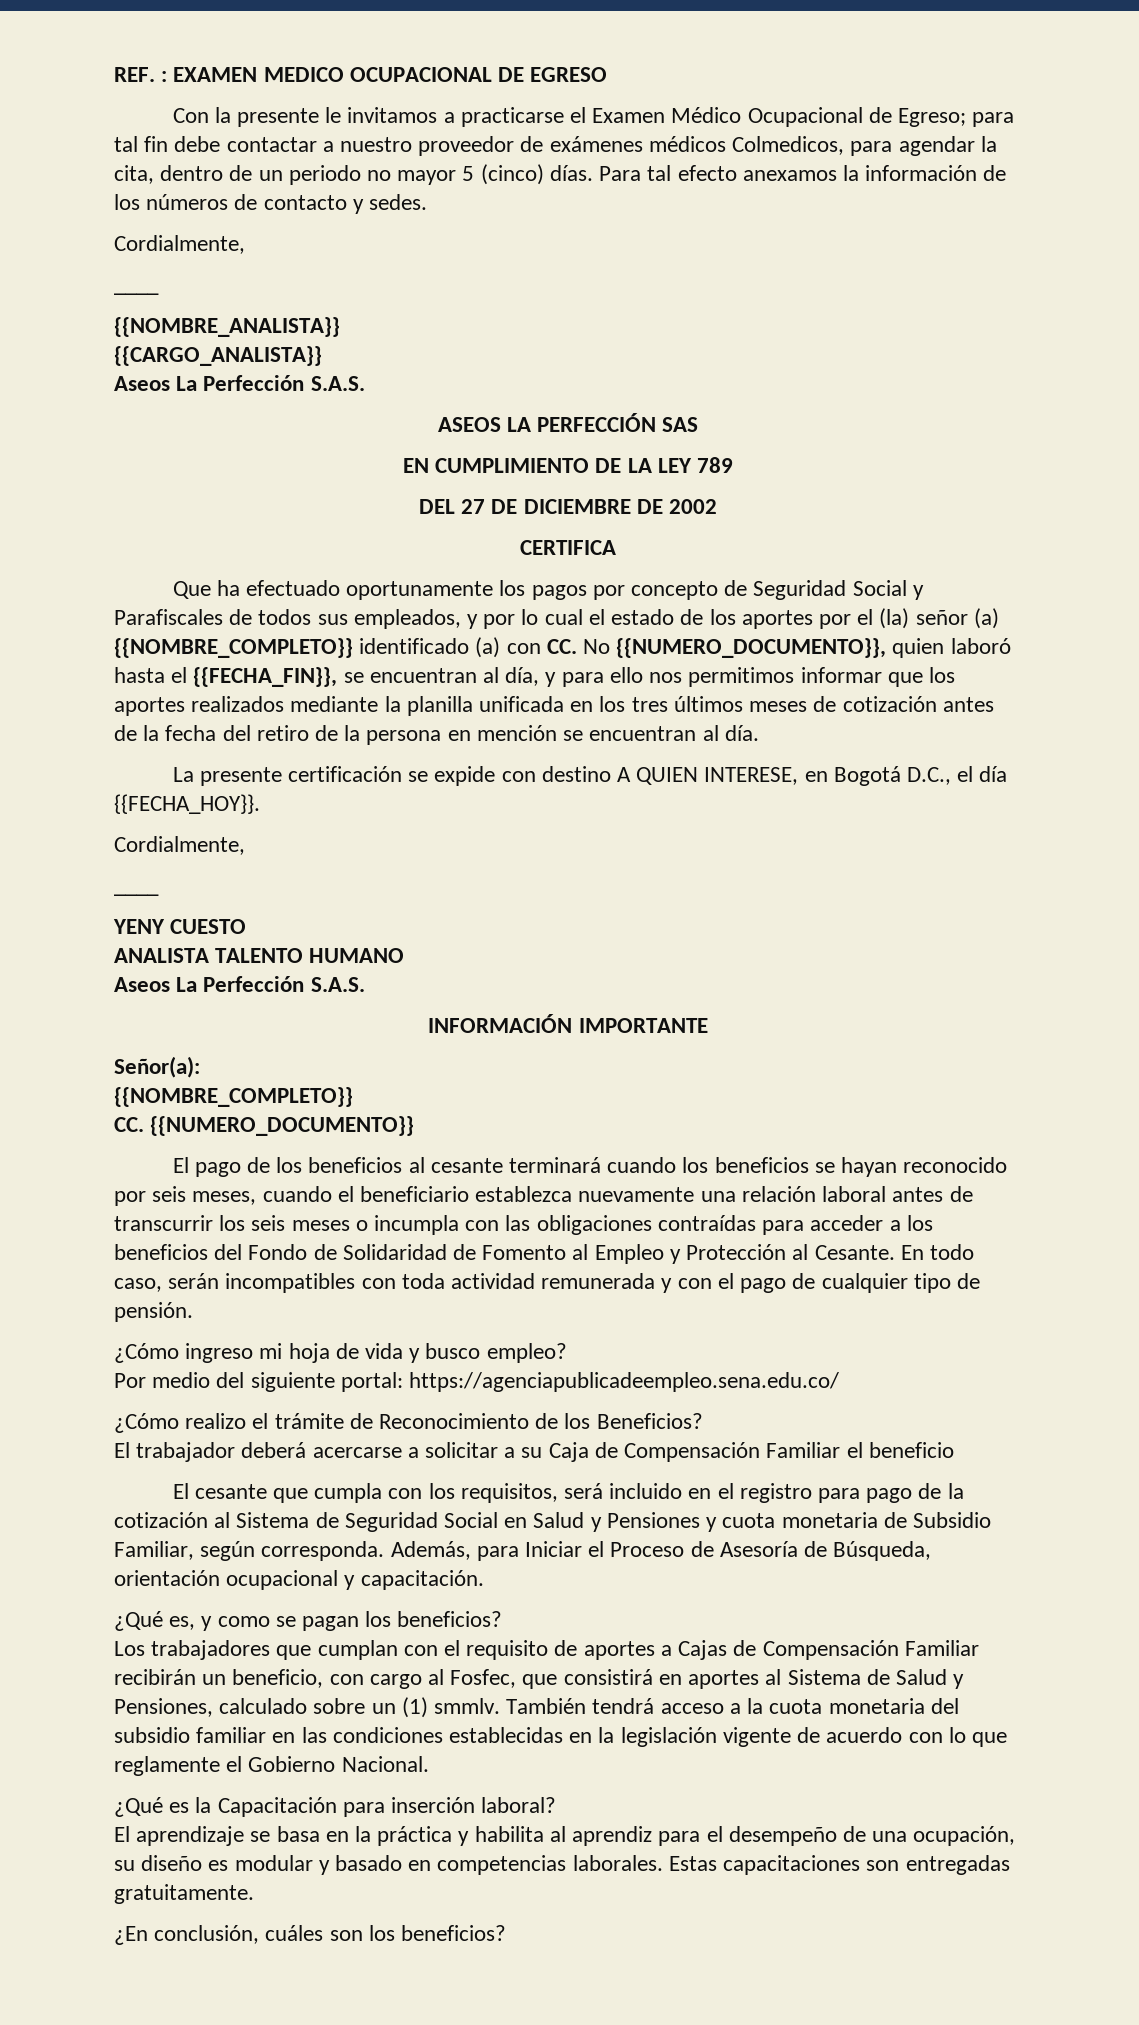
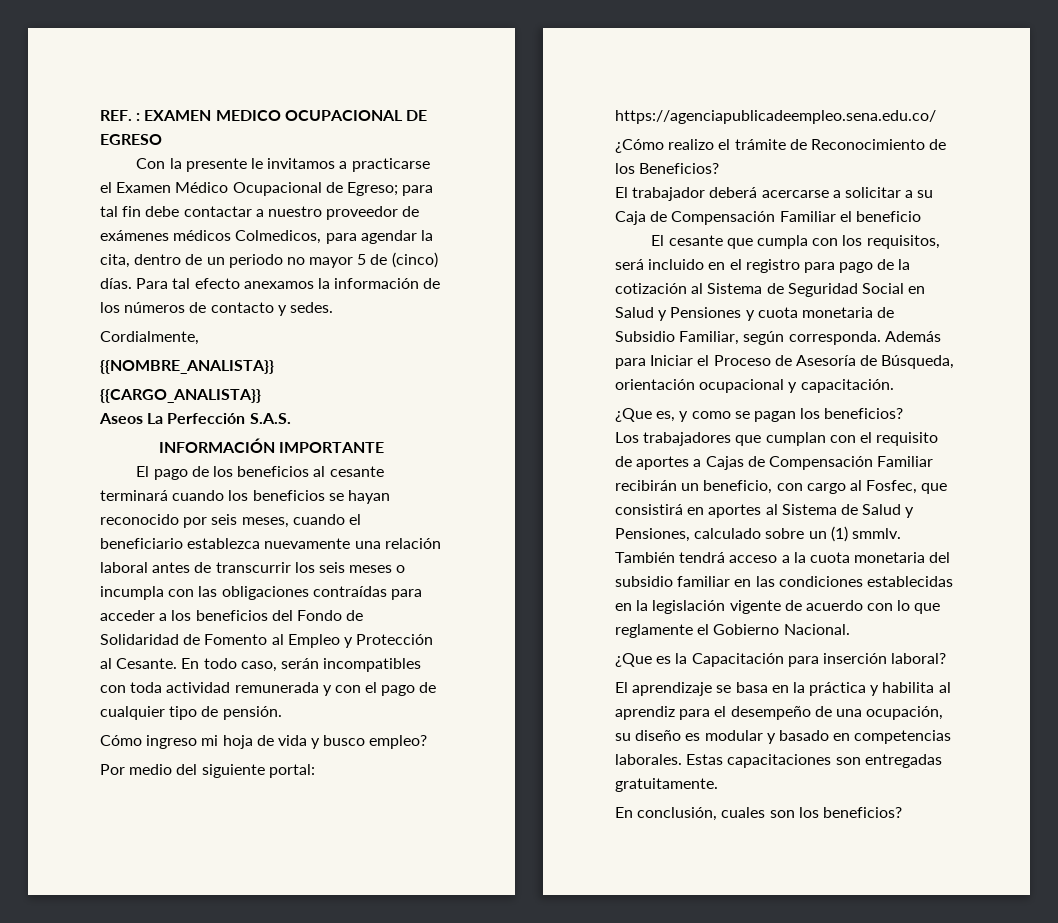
(475, 173) none -> [370,254,388,265] de
[114,292,159,295] // ____ -> (199, 338) none
[437,413,699,432] [402,457,734,473] [418,499,718,514] [520,540,616,555] [172,580,924,600] [114,608,999,629] [114,637,1011,658] [114,667,955,687] [114,696,994,716] [114,725,759,745] [172,766,1008,786] [114,794,260,814] [114,836,245,855] [114,893,159,896] [113,919,247,934] [114,948,405,963] [114,976,365,992] [428,1014,708,1033] [114,1056,200,1078] [114,1087,353,1107] [114,1116,415,1136] ASEOS LA PERFECCIÓN SAS // EN CUMPLIMIENTO DE LA LEY 789 // DEL 27 DE DICIEMBRE DE 2002 // CERTIFICA // Que ha efectuado oportunamente los pagos por concepto de Seguridad Social y Parafiscales de todos sus empleados, y por lo cual el estado de los aportes por el (la) señor (a) {{NOMBRE_COMPLETO}} identificado (a) con CC. No {{NUMERO_DOCUMENTO}}, quien laboró hasta el {{FECHA_FIN}}, se encuentran al día, y para ello nos permitimos informar que los aportes realizados mediante la planilla unificada en los tres últimos meses de cotización antes de la fecha del retiro de la persona en mención se encuentran al día. // La presente certificación se expide con destino A QUIEN INTERESE, en Bogotá D.C., el día {{FECHA_HOY}}. // Cordialmente, // ____ // YENY CUESTO // ANALISTA TALENTO HUMANO // Aseos La Perfección S.A.S. // INFORMACIÓN IMPORTANTE // Señor(a): // {{NOMBRE_COMPLETO}} // CC. {{NUMERO_DOCUMENTO}} -> [158,438,385,453] INFORMACIÓN IMPORTANTE
[114,1343,179,1363] ¿Cómo -> [100,735,142,746] Cómo
[390,1541,471,1560] Además, -> [884,331,941,342] Además
[114,1611,163,1631] ¿Qué -> [615,408,652,422] ¿Que
[114,1797,163,1817] ¿Qué -> [615,653,652,667] ¿Que
[114,1925,324,1945] ¿En conclusión, cuáles -> [615,807,766,821] En conclusión, cuales

